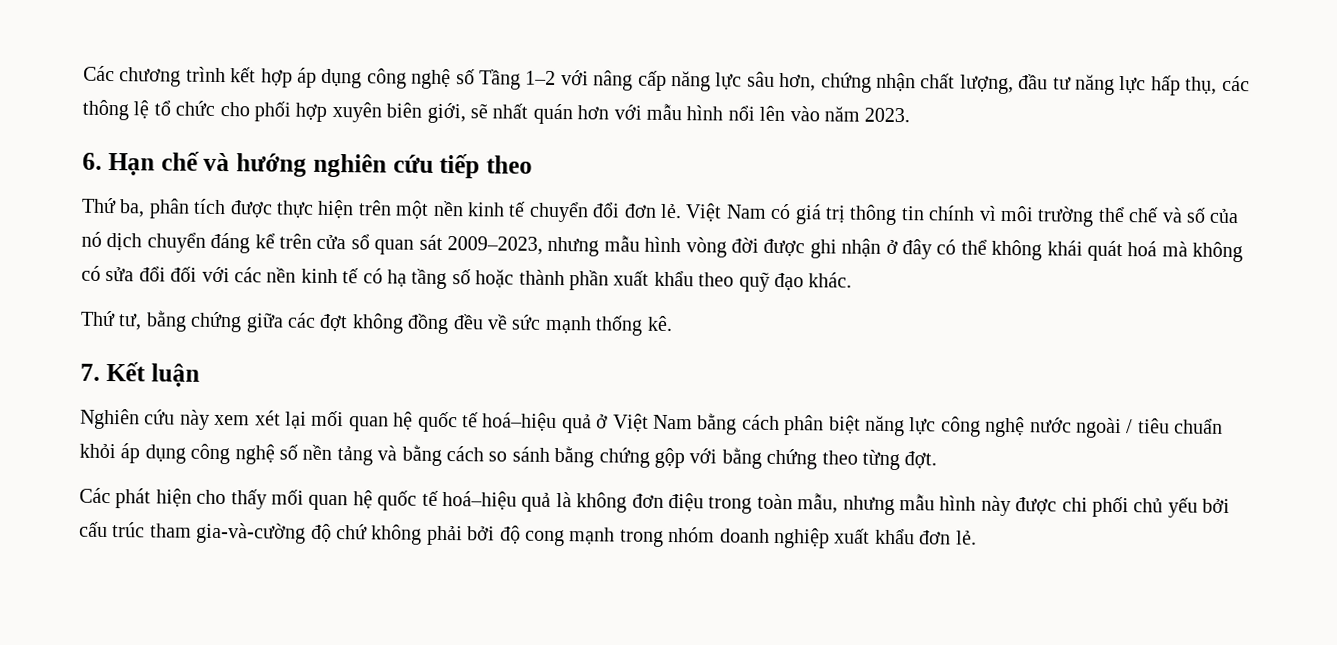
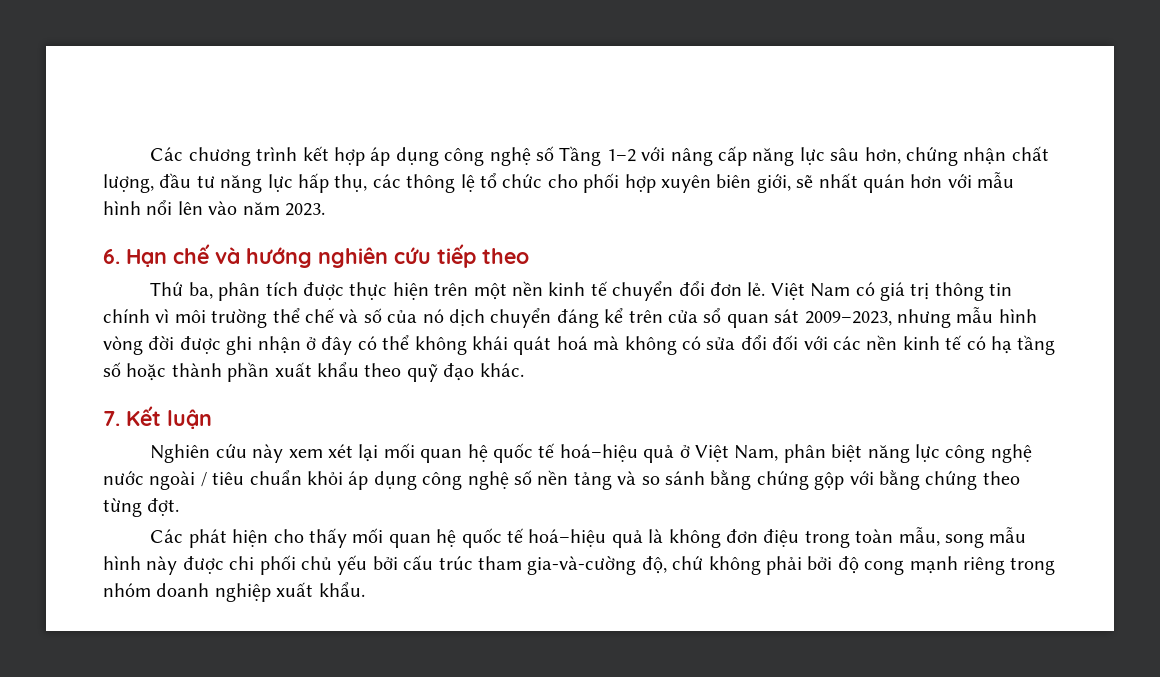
[80,310,673,336] // Thứ tư, bằng chứng giữa các đợt không đồng đều về sức mạnh thống kê. -> (524, 370) none
[652,413,780,435] Nam bằng cách -> [734,445,779,461] Nam,
[401,444,484,466] bằng cách -> (637, 478) none
[842,495,895,516] nhưng -> [944,533,984,548] song
[310,523,332,543] độ -> [641,556,667,574] độ,
(616, 536) none -> [962,557,1005,575] riêng
[874,528,977,545] khẩu đơn lẻ. -> [318,582,365,597] khẩu.

